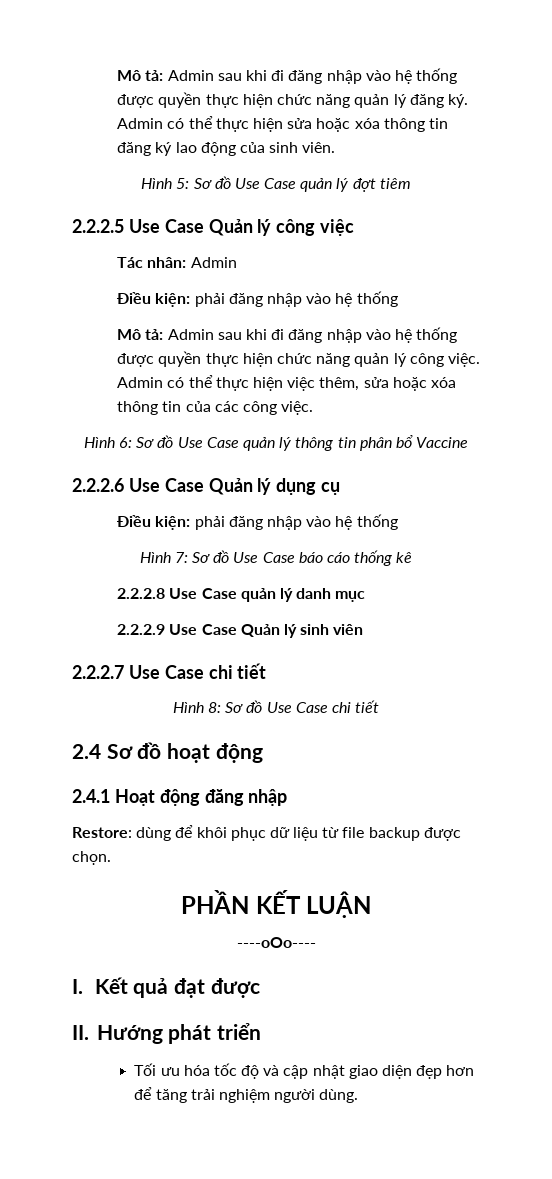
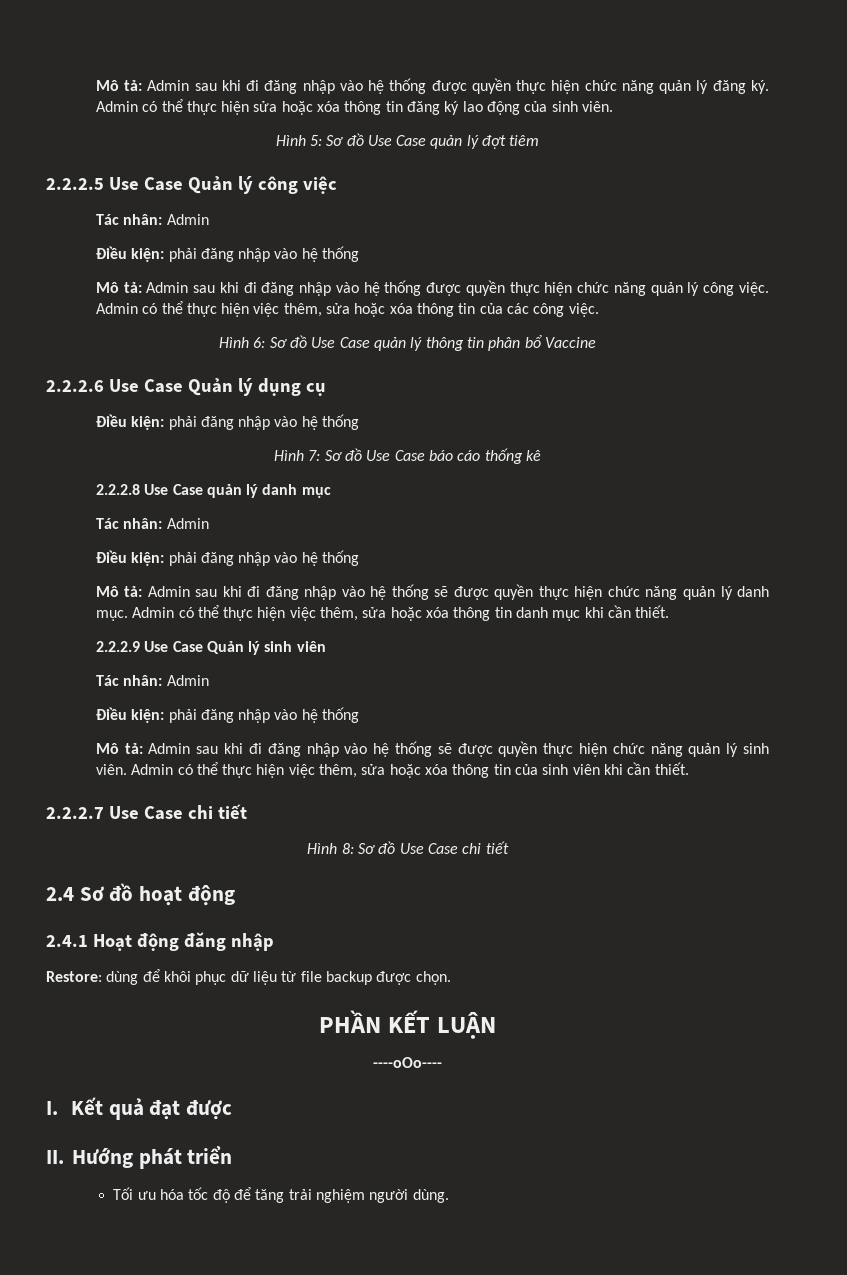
(366, 596) none -> [95,518,209,529] [95,550,360,566] [95,584,770,600] [95,605,670,621] // Tác nhân: Admin // Điều kiện: phải đăng nhập vào hệ thống // Mô tả: Admin sau khi đi đăng nhập vào hệ thống sẽ được quyền thực hiện chức năng quản lý danh mục. Admin có thể thực hiện việc thêm, sửa hoặc xóa thông tin danh mục khi cần thiết.
(364, 629) none -> [95,675,209,686] [95,707,360,723] [95,741,769,757] [95,762,689,778] // Tác nhân: Admin // Điều kiện: phải đăng nhập vào hệ thống // Mô tả: Admin sau khi đi đăng nhập vào hệ thống sẽ được quyền thực hiện chức năng quản lý sinh viên. Admin có thể thực hiện việc thêm, sửa hoặc xóa thông tin của sinh viên khi cần thiết.
[263,1065,475,1079] và cập nhật giao diện đẹp hơn -> (230, 1196) none

